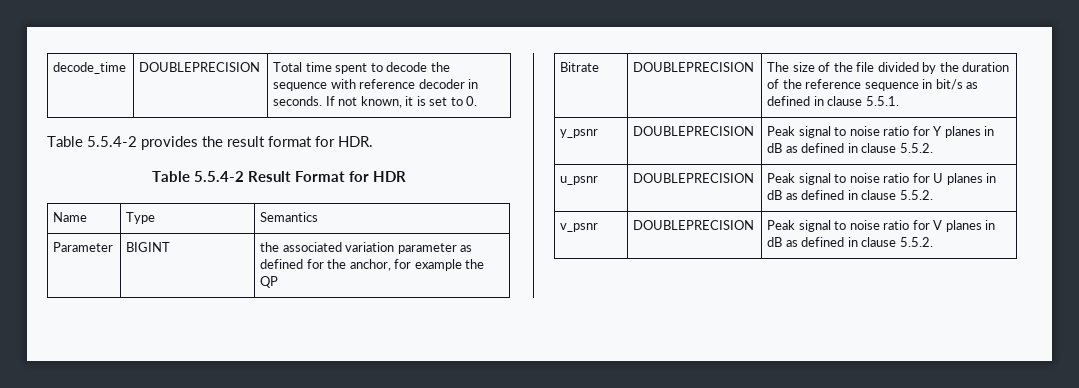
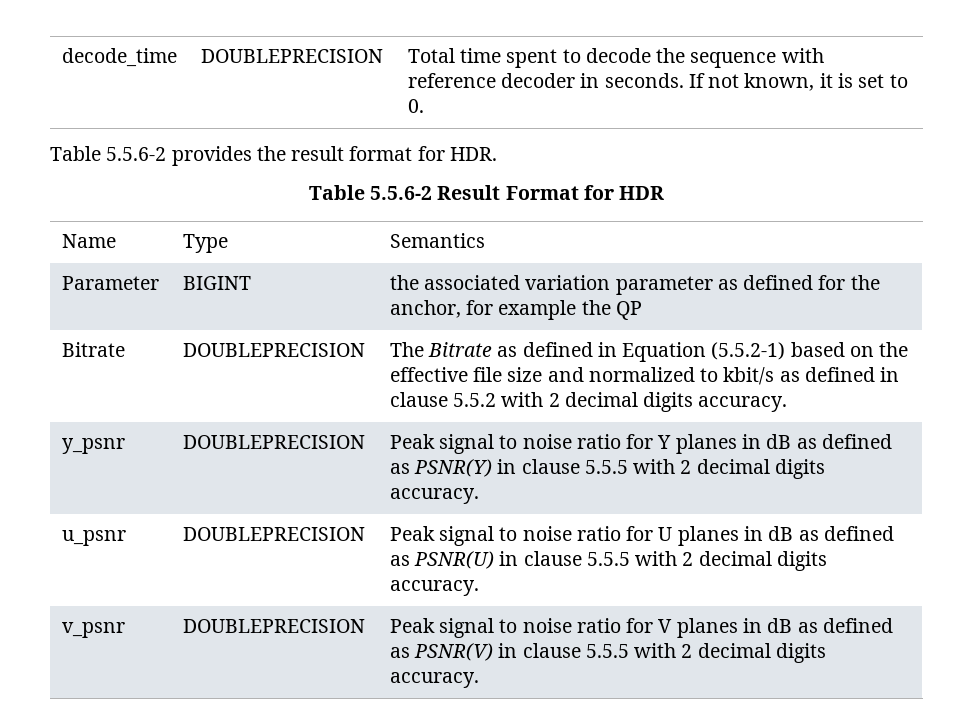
[87,136,137,147] 5.5.4-2 -> [106,147,167,161] 5.5.6-2
[194,171,244,182] 5.5.4-2 -> [370,186,433,200] 5.5.6-2
[792,62,1010,74] [767,79,979,91] [767,96,899,106] size of the file divided by the duration of the reference sequence in bit/s as defined in clause 5.5.1. -> [428,342,909,362] [389,367,900,385] [389,392,788,412] Bitrate as defined in Equation (5.5.2-1) based on the effective file size and normalized to kbit/s as defined in clause 5.5.2 with 2 decimal digits accuracy.
[847,143,933,153] in clause 5.5.2. -> [389,459,825,479] [389,488,479,504] as PSNR(Y) in clause 5.5.5 with 2 decimal digits accuracy.
[847,190,933,200] in clause 5.5.2. -> [389,551,827,571] [389,580,479,596] as PSNR(U) in clause 5.5.5 with 2 decimal digits accuracy.
[847,237,933,247] in clause 5.5.2. -> [389,643,826,663] [389,672,479,688] as PSNR(V) in clause 5.5.5 with 2 decimal digits accuracy.

